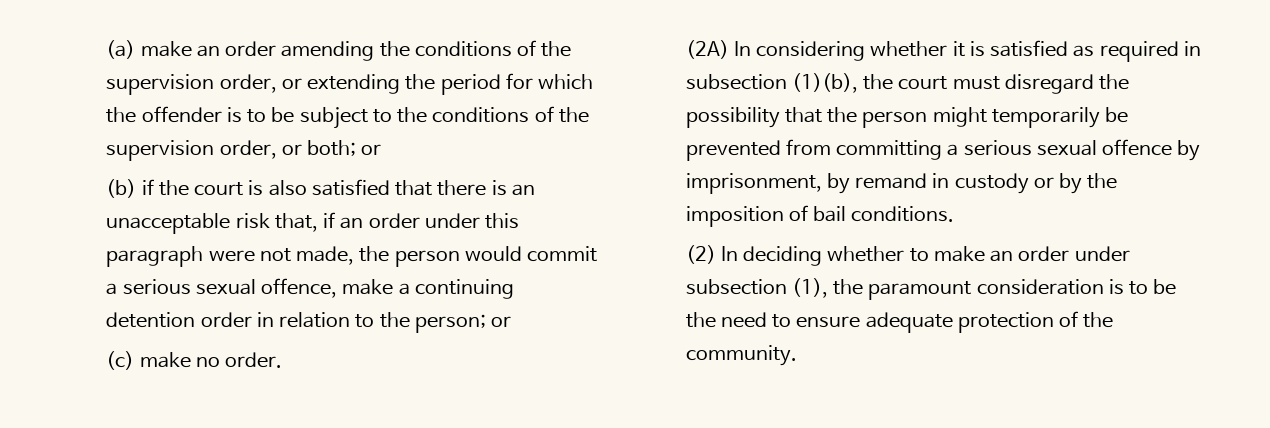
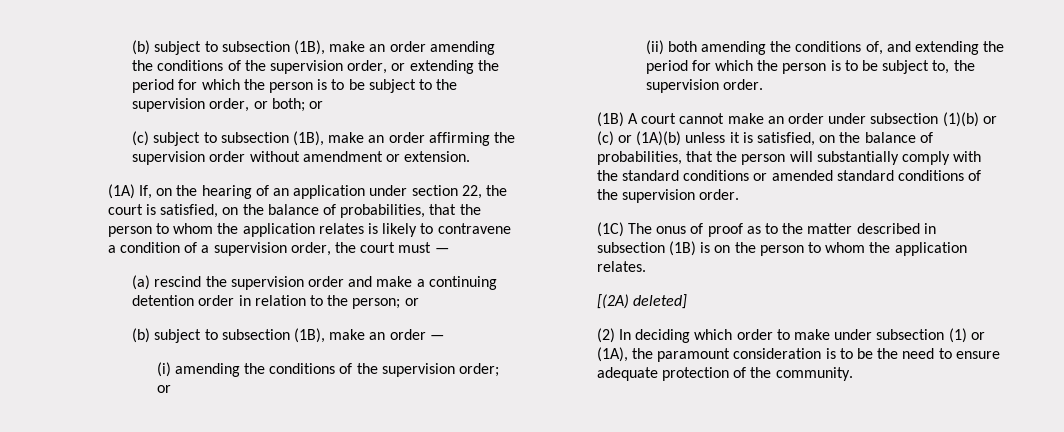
[106,40,136,59] (a) -> [132,40,326,55] (b) subject to subsection (1B),
[141,106,222,123] offender -> [269,82,314,93] person
[432,106,589,123] conditions of the -> (458, 84) none
[106,179,535,198] [106,212,520,234] [106,246,598,267] [106,278,338,298] (b) if the court is also satisfied that there is an unacceptable risk that, if an order under this paragraph were not made, the person would commit a serious sexual offence, -> [132,131,515,146] [132,151,471,165] [107,184,507,199] [107,204,481,218] [107,223,511,237] [107,242,449,256] [132,275,373,290] (c) subject to subsection (1B), make an order affirming the supervision order without amendment or extension. // (1A) If, on the hearing of an application under section 22, the court is satisfied, on the balance of probabilities, that the person to whom the application relates is likely to contravene a condition of a supervision order, the court must — // (a) rescind the supervision order and
[106,351,283,370] [685,40,1201,62] [685,73,1130,94] [685,107,1129,128] [685,139,1201,161] [685,173,1118,194] [685,205,955,227] [685,245,929,266] (c) make no order. // (2A) In considering whether it is satisfied as required in subsection (1)(b), the court must disregard the possibility that the person might temporarily be prevented from committing a serious sexual offence by imprisonment, by remand in custody or by the imposition of bail conditions. // (2) In deciding whether to -> [132,328,444,343] [156,362,499,377] [156,385,171,393] [645,40,1005,55] [645,60,975,74] [645,79,763,93] [596,112,725,127] (b) subject to subsection (1B), make an order — // (i) amending the conditions of the supervision order; or // (ii) both amending the conditions of, and extending the period for which the person is to be subject to, the supervision order. // (1B) A court cannot
[791,278,828,298] (1), -> [942,112,997,127] [596,131,933,146] [596,151,982,165] [596,170,982,181] [596,189,740,203] [596,222,936,237] [596,241,967,256] [596,261,646,272] [596,294,688,309] [596,328,985,343] [596,347,628,362] (1)(b) or (c) or (1A)(b) unless it is satisfied, on the balance of probabilities, that the person will substantially comply with the standard conditions or amended standard conditions of the supervision order. // (1C) The onus of proof as to the matter described in subsection (1B) is on the person to whom the application relates. // [(2A) deleted] // (2) In deciding which order to make under subsection (1) or (1A),

